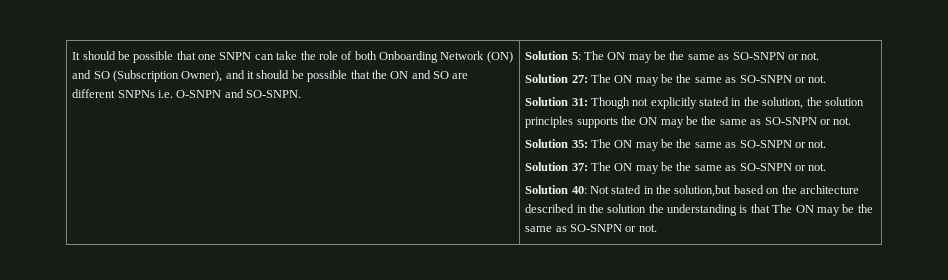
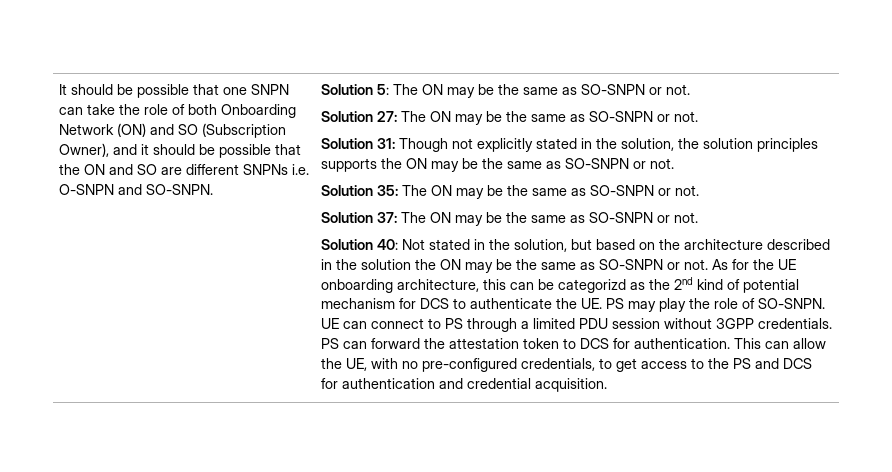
[674,185,732,197] solution,but -> [514,239,593,252] solution, but
[667,204,873,216] [525,224,657,232] understanding is that The ON may be the same as SO-SNPN or not. -> [440,259,797,273] [321,277,800,293] [321,298,826,312] [321,318,833,332] [321,338,827,349] [321,358,813,372] [321,378,608,392] ON may be the same as SO-SNPN or not. As for the UE onboarding architecture, this can be categorizd as the 2nd kind of potential mechanism for DCS to authenticate the UE. PS may play the role of SO-SNPN. UE can connect to PS through a limited PDU session without 3GPP credentials. PS can forward the attestation token to DCS for authentication. This can allow the UE, with no pre-configured credentials, to get access to the PS and DCS for authentication and credential acquisition.

